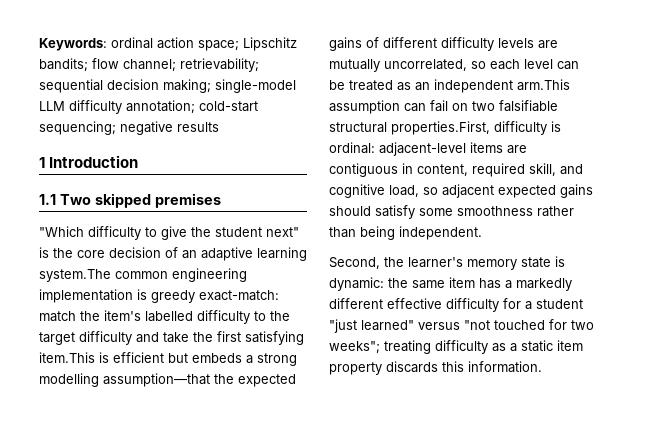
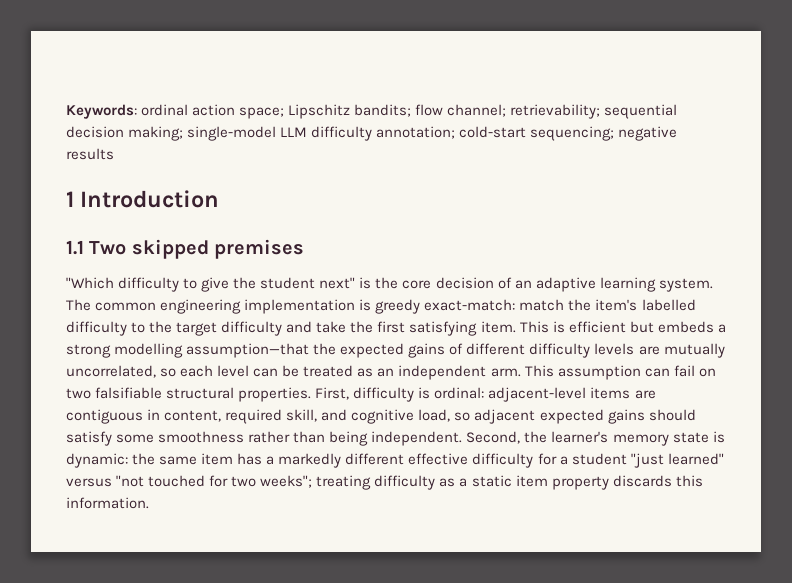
[39,269,111,282] system.The -> [658,278,713,292] [66,299,91,311] system. The
[39,352,95,363] item.This -> [480,321,549,333] item. This
[517,79,570,91] arm.This -> [490,365,554,377] arm. This
[391,121,490,135] properties.First, -> [238,387,350,402] properties. First,
(482, 233) // -> (463, 438) none

